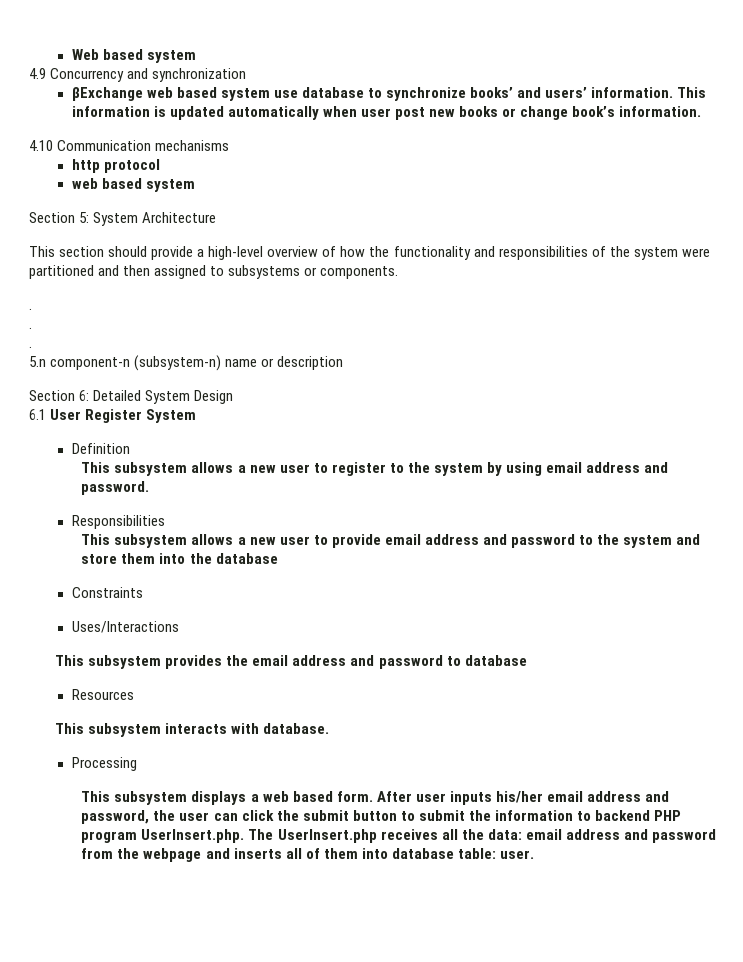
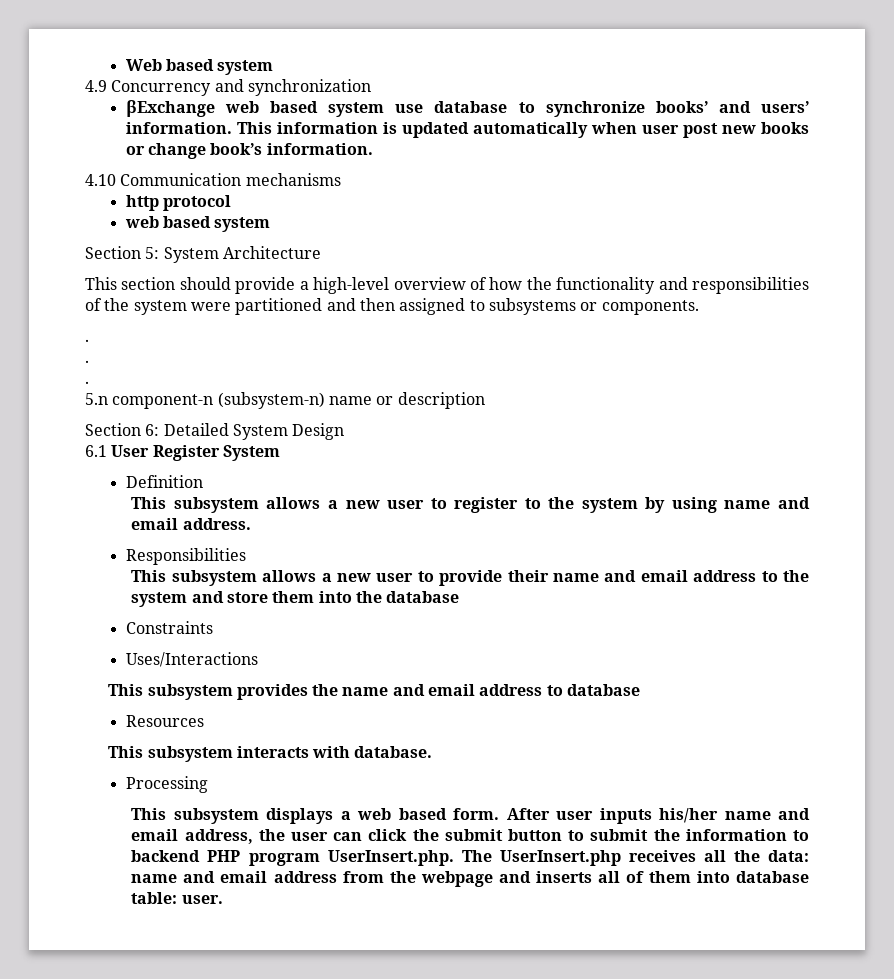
[546,462,669,473] [81,481,150,495] email address and password. -> [724,497,811,509] [131,518,251,530] name and email address.
[384,534,575,548] email address and password -> [507,570,757,582] their name and email address
[252,655,443,669] email address and password -> [342,684,543,696] name and email address
[546,791,670,802] [81,810,150,824] email address and password, -> [724,808,810,820] [131,829,253,844] name and email address,
[525,829,716,843] email address and password -> [131,871,337,883] name and email address

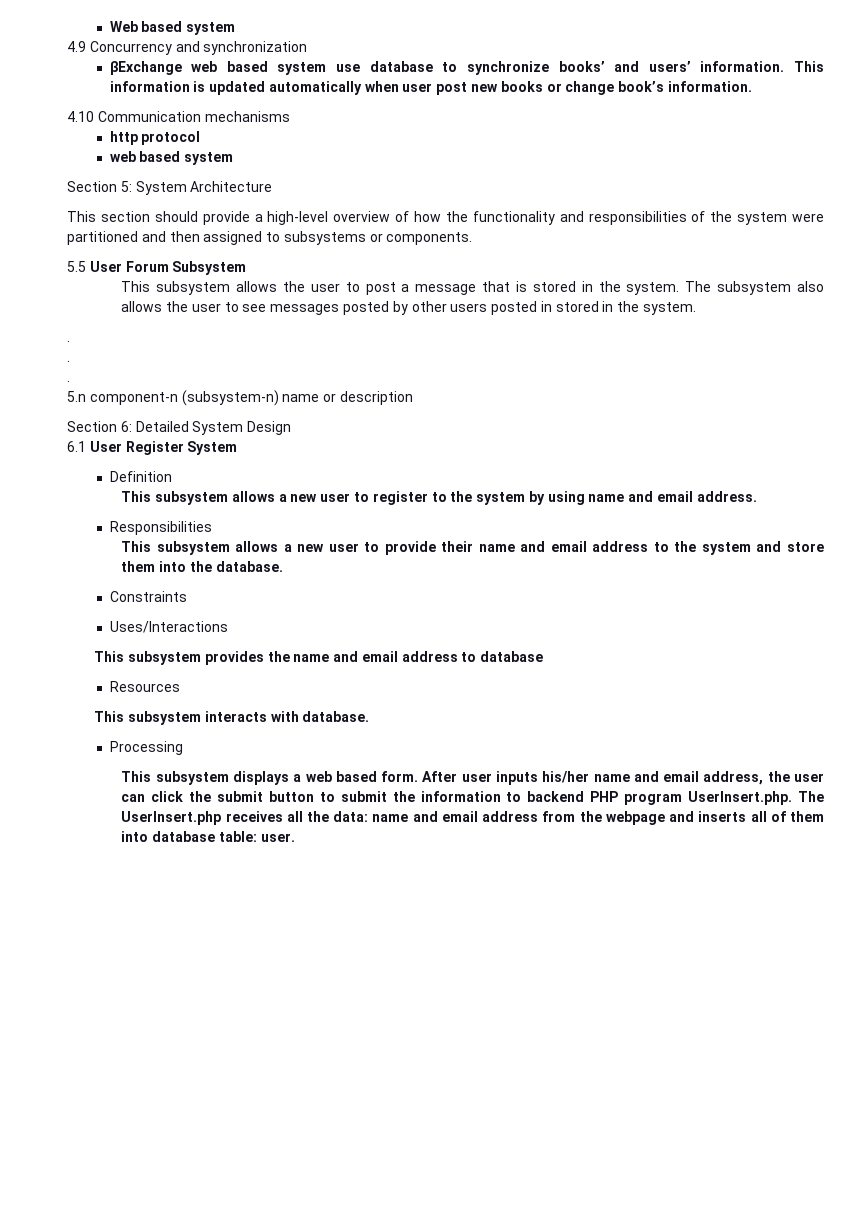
(699, 307) none -> [67,261,247,275] [121,281,824,295] [121,301,697,315] // 5.5 User Forum Subsystem // This subsystem allows the user to post a message that is stored in the system. The subsystem also allows the user to see messages posted by other users posted in stored in the system.
[386,591,460,603] database -> [215,561,283,572] database.

